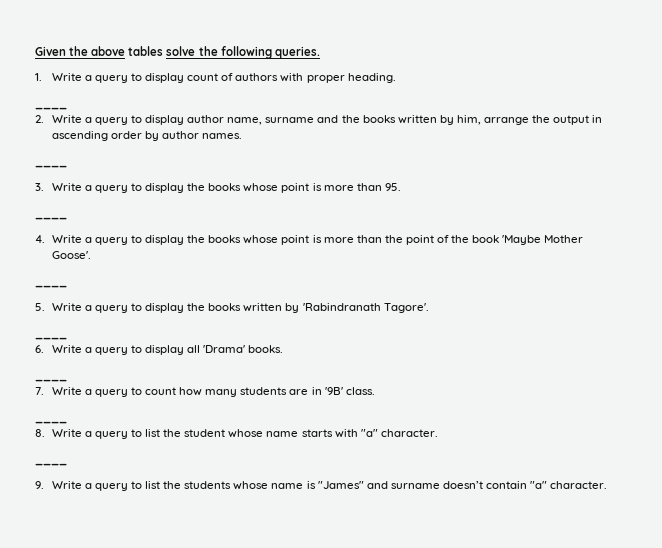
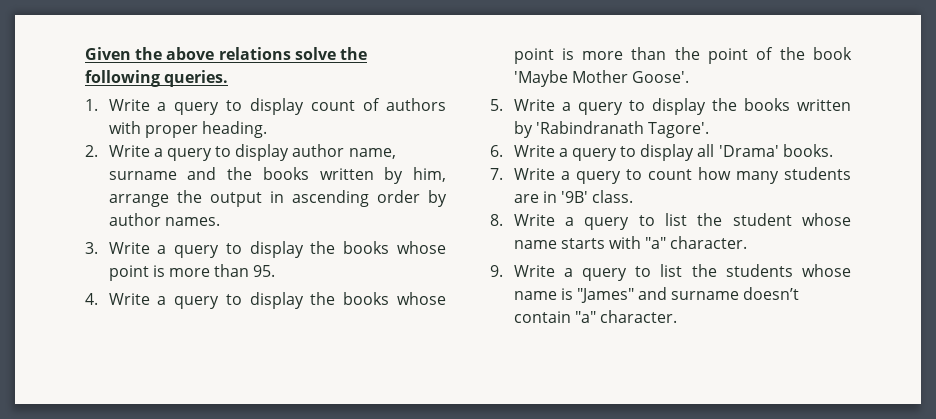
[128,46,164,56] tables -> [218,47,291,60] relations
[35,107,67,110] // ____ -> (267, 129) none
[35,165,67,168] // ____ -> (220, 221) none
[35,217,67,220] // ____ -> (276, 271) none
[35,285,67,288] // ____ -> (689, 77) none
[35,337,67,340] // ____ -> (709, 130) none
[35,379,67,382] // ____ -> (833, 150) none
[35,421,67,424] // ____ -> (634, 196) none
[35,463,67,466] // ____ -> (748, 242) none

